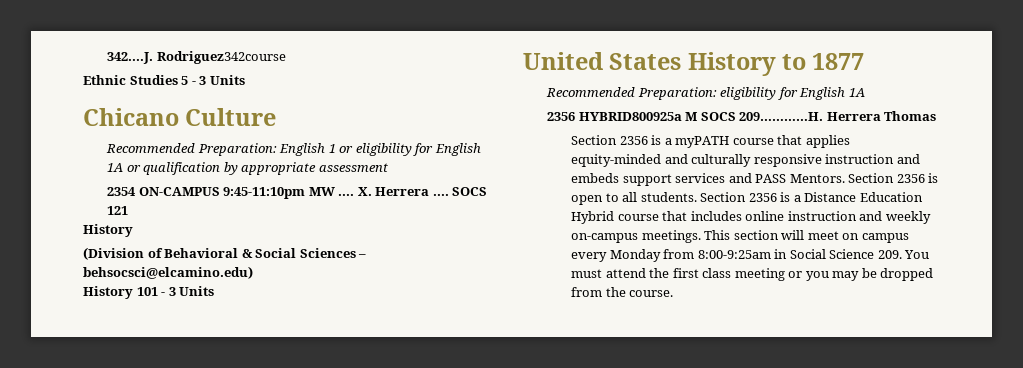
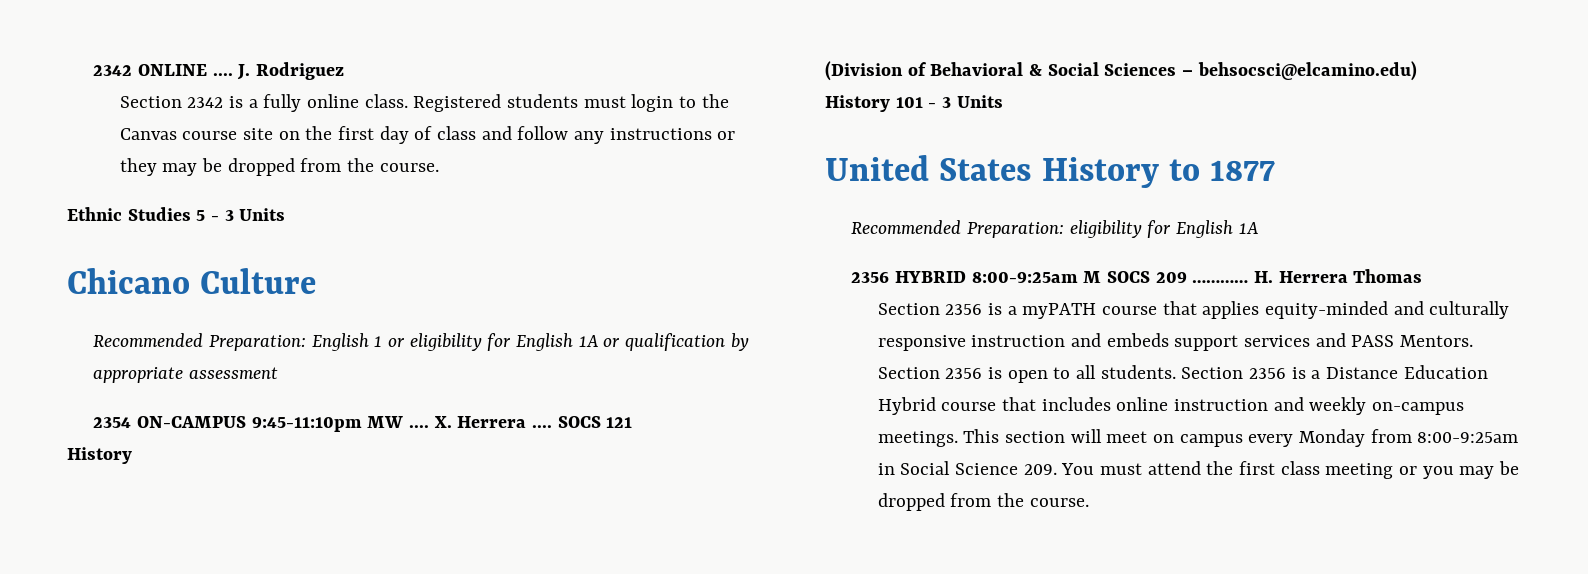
[107,51,286,64] 342....J. Rodriguez342course -> [93,62,345,80] [119,94,729,112] [119,126,736,144] [119,158,439,176] 2342 ONLINE .... J. Rodriguez // Section 2342 is a fully online class. Registered students must login to the Canvas course site on the first day of class and follow any instructions or they may be dropped from the course.
[578,112,824,121] HYBRID800925a M SOCS 209…………H. -> [894,271,1274,283] HYBRID 8:00-9:25am M SOCS 209 ………… H.

